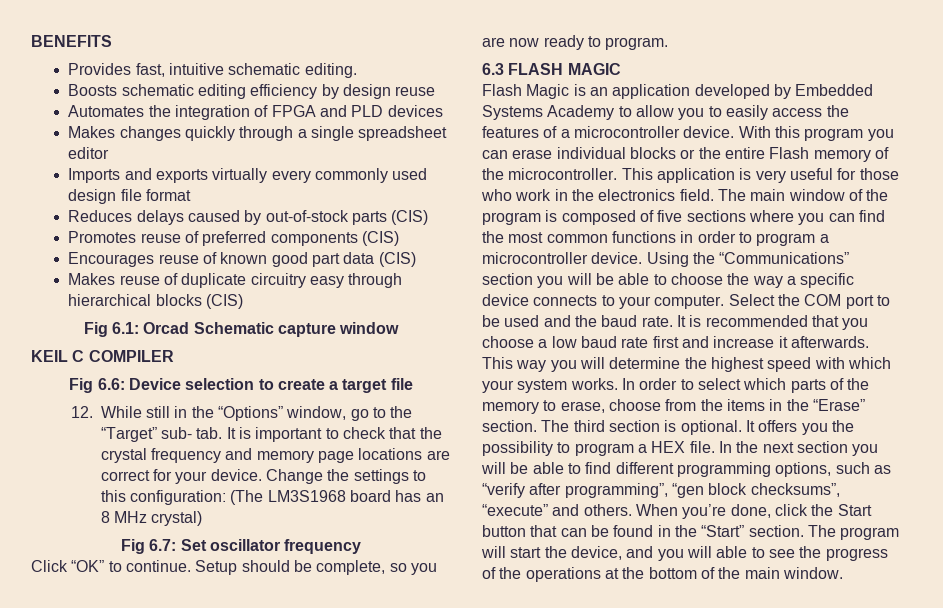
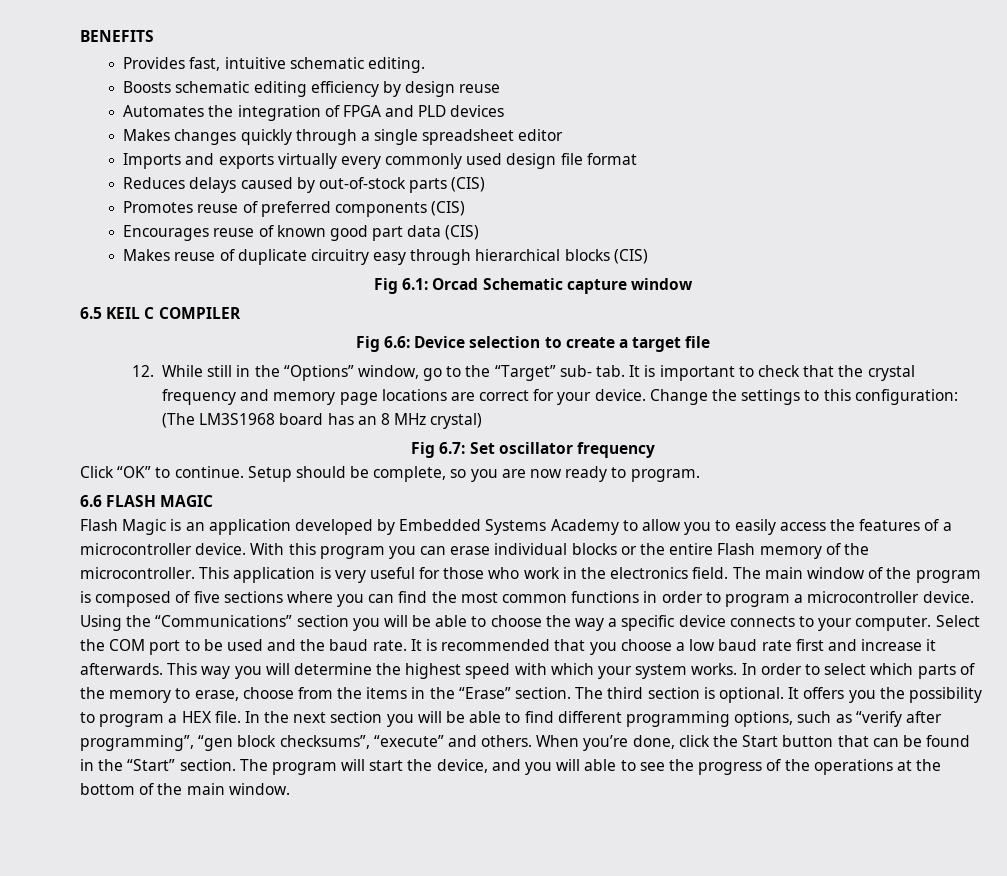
(400, 328) none -> [80,307,102,319] 6.5
[482,63,504,75] 6.3 -> [80,495,102,507] 6.6

